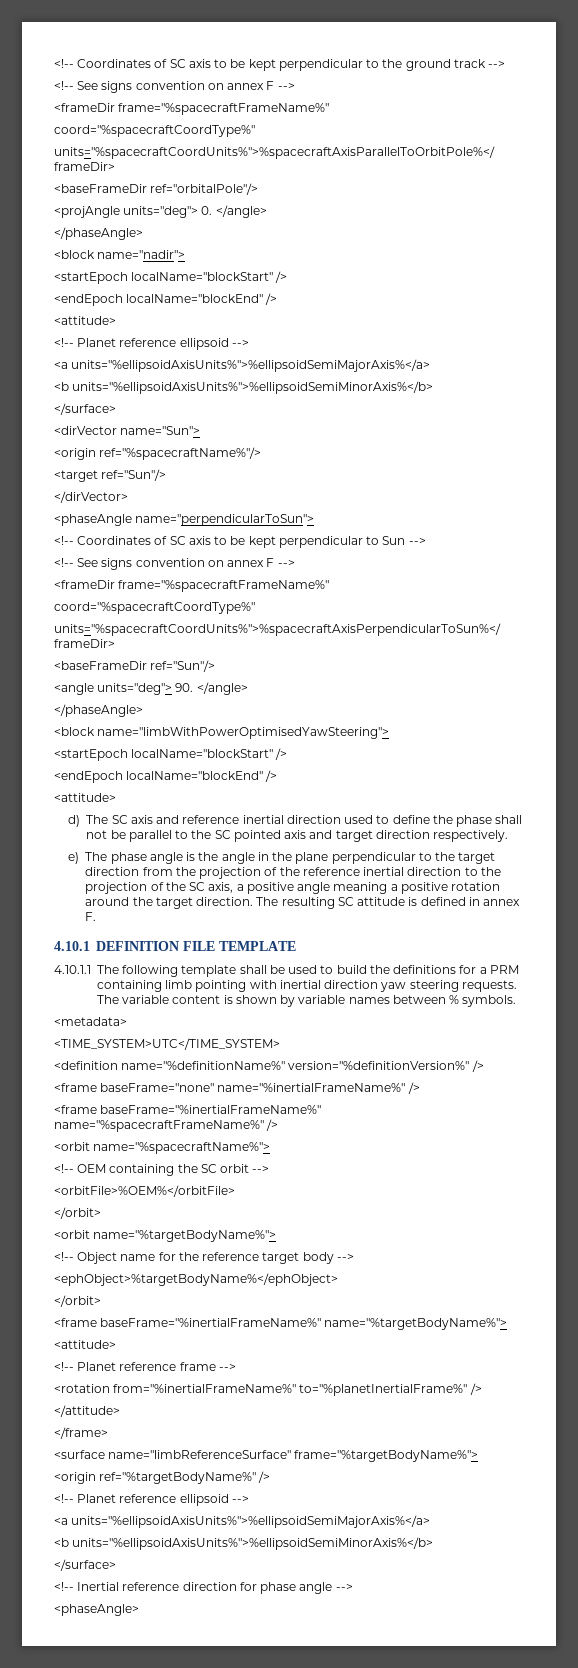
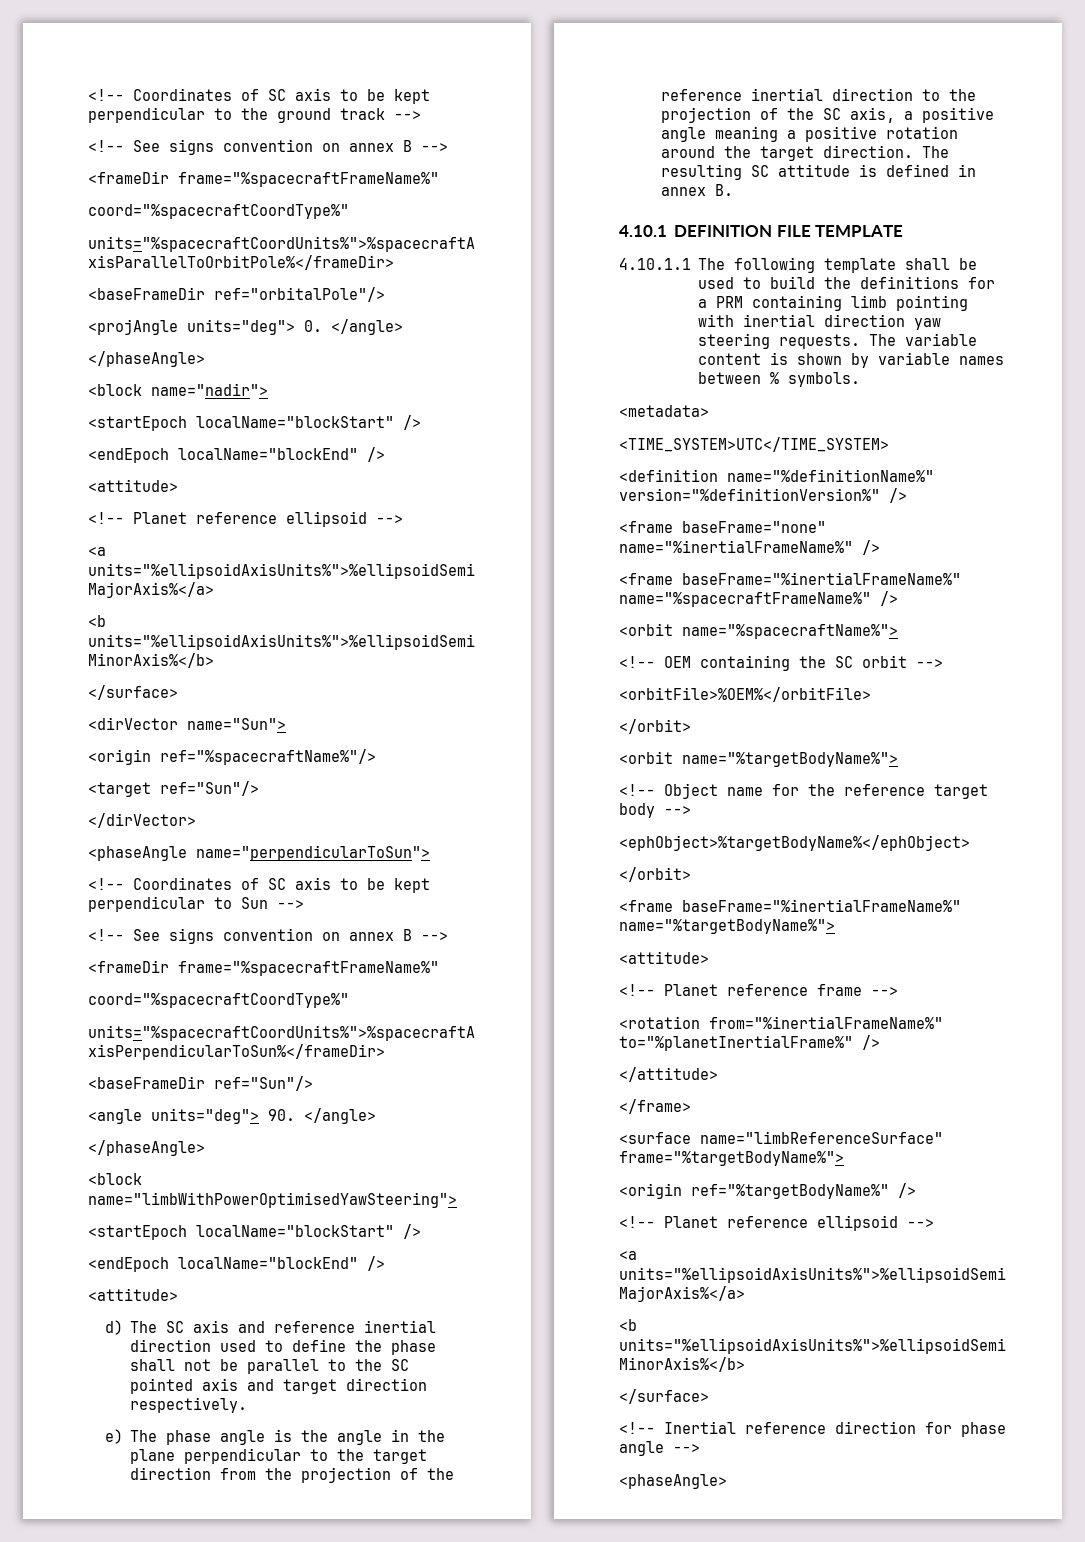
[266,81,275,90] F -> [403,140,412,152] B
[266,558,275,567] F -> [403,929,412,941] B
[85,912,97,921] F. -> [714,184,733,196] B.

